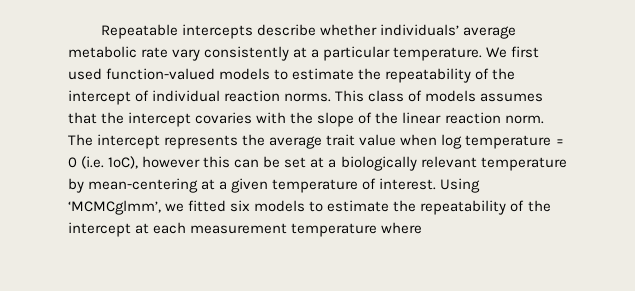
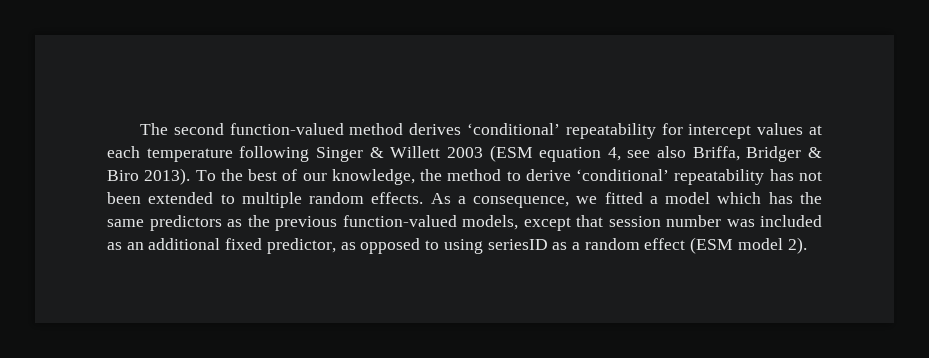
[100,24,517,39] [68,46,540,61] [68,68,516,83] [68,90,544,105] [68,112,544,127] [68,134,564,149] [68,156,567,171] [68,178,481,193] [68,200,551,215] [68,222,423,237] Repeatable intercepts describe whether individuals’ average metabolic rate vary consistently at a particular temperature. We first used function-valued models to estimate the repeatability of the intercept of individual reaction norms. This class of models assumes that the intercept covaries with the slope of the linear reaction norm. The intercept represents the average trait value when log temperature = 0 (i.e. 1ºC), however this can be set at a biologically relevant temperature by mean-centering at a given temperature of interest. Using ‘MCMCglmm’, we fitted six models to estimate the repeatability of the intercept at each measurement temperature where -> [139,123,823,139] [107,145,822,162] [107,168,822,185] [107,192,822,208] [107,215,822,231] [107,237,807,254] The second function-valued method derives ‘conditional’ repeatability for intercept values at each temperature following Singer & Willett 2003 (ESM equation 4, see also Briffa, Bridger & Biro 2013). To the best of our knowledge, the method to derive ‘conditional’ repeatability has not been extended to multiple random effects. As a consequence, we fitted a model which has the same predictors as the previous function-valued models, except that session number was included as an additional fixed predictor, as opposed to using seriesID as a random effect (ESM model 2).

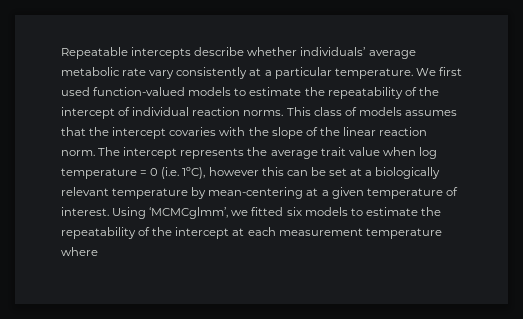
[139,123,823,139] [107,145,822,162] [107,168,822,185] [107,192,822,208] [107,215,822,231] [107,237,807,254] The second function-valued method derives ‘conditional’ repeatability for intercept values at each temperature following Singer & Willett 2003 (ESM equation 4, see also Briffa, Bridger & Biro 2013). To the best of our knowledge, the method to derive ‘conditional’ repeatability has not been extended to multiple random effects. As a consequence, we fitted a model which has the same predictors as the previous function-valued models, except that session number was included as an additional fixed predictor, as opposed to using seriesID as a random effect (ESM model 2). -> [61,47,416,59] [61,67,462,79] [61,87,439,99] [61,107,457,119] [61,127,428,139] [61,147,437,159] [61,167,441,179] [61,187,458,199] [61,207,441,219] [61,227,442,239] [61,247,98,256] Repeatable intercepts describe whether individuals’ average metabolic rate vary consistently at a particular temperature. We first used function-valued models to estimate the repeatability of the intercept of individual reaction norms. This class of models assumes that the intercept covaries with the slope of the linear reaction norm. The intercept represents the average trait value when log temperature = 0 (i.e. 1ºC), however this can be set at a biologically relevant temperature by mean-centering at a given temperature of interest. Using ‘MCMCglmm’, we fitted six models to estimate the repeatability of the intercept at each measurement temperature where

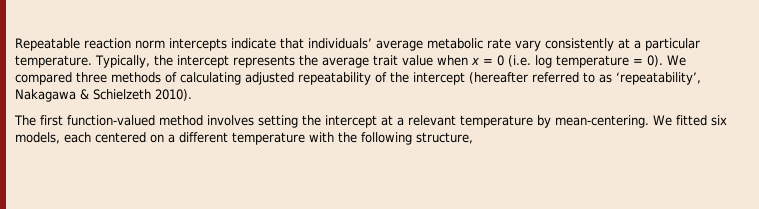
[131,47,298,59] intercepts describe whether -> [84,38,304,51] reaction norm intercepts indicate that
[415,67,462,76] [61,87,439,99] [61,107,457,119] [61,127,428,139] [61,147,121,156] We first used function-valued models to estimate the repeatability of the intercept of individual reaction norms. This class of models assumes that the intercept covaries with the slope of the linear reaction norm. The -> [95,55,173,68] Typically, the
[418,147,437,159] [61,167,441,179] [61,187,458,199] [61,207,441,219] [61,227,442,239] [61,247,98,256] log temperature = 0 (i.e. 1ºC), however this can be set at a biologically relevant temperature by mean-centering at a given temperature of interest. Using ‘MCMCglmm’, we fitted six models to estimate the repeatability of the intercept at each measurement temperature where -> [470,55,686,68] [15,72,701,85] [15,89,192,102] [14,115,727,128] [15,132,473,145] x = 0 (i.e. log temperature = 0). We compared three methods of calculating adjusted repeatability of the intercept (hereafter referred to as ‘repeatability’, Nakagawa & Schielzeth 2010). // The first function-valued method involves setting the intercept at a relevant temperature by mean-centering. We fitted six models, each centered on a different temperature with the following structure,

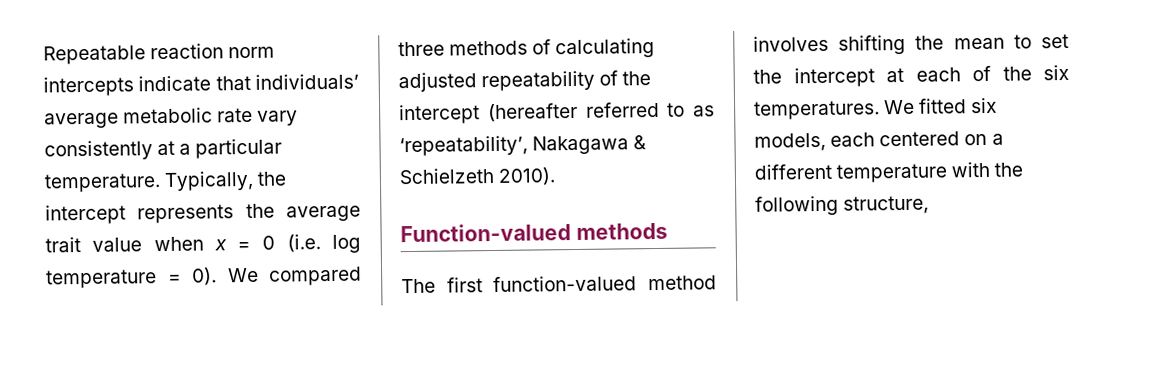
(192, 95) none -> [400,222,668,243] // Function-valued methods
[258,115,649,128] setting the intercept at a relevant temperature by mean-centering. -> [838,33,1069,55] [753,64,1069,88] [754,100,880,120] shifting the mean to set the intercept at each of the six temperatures.

